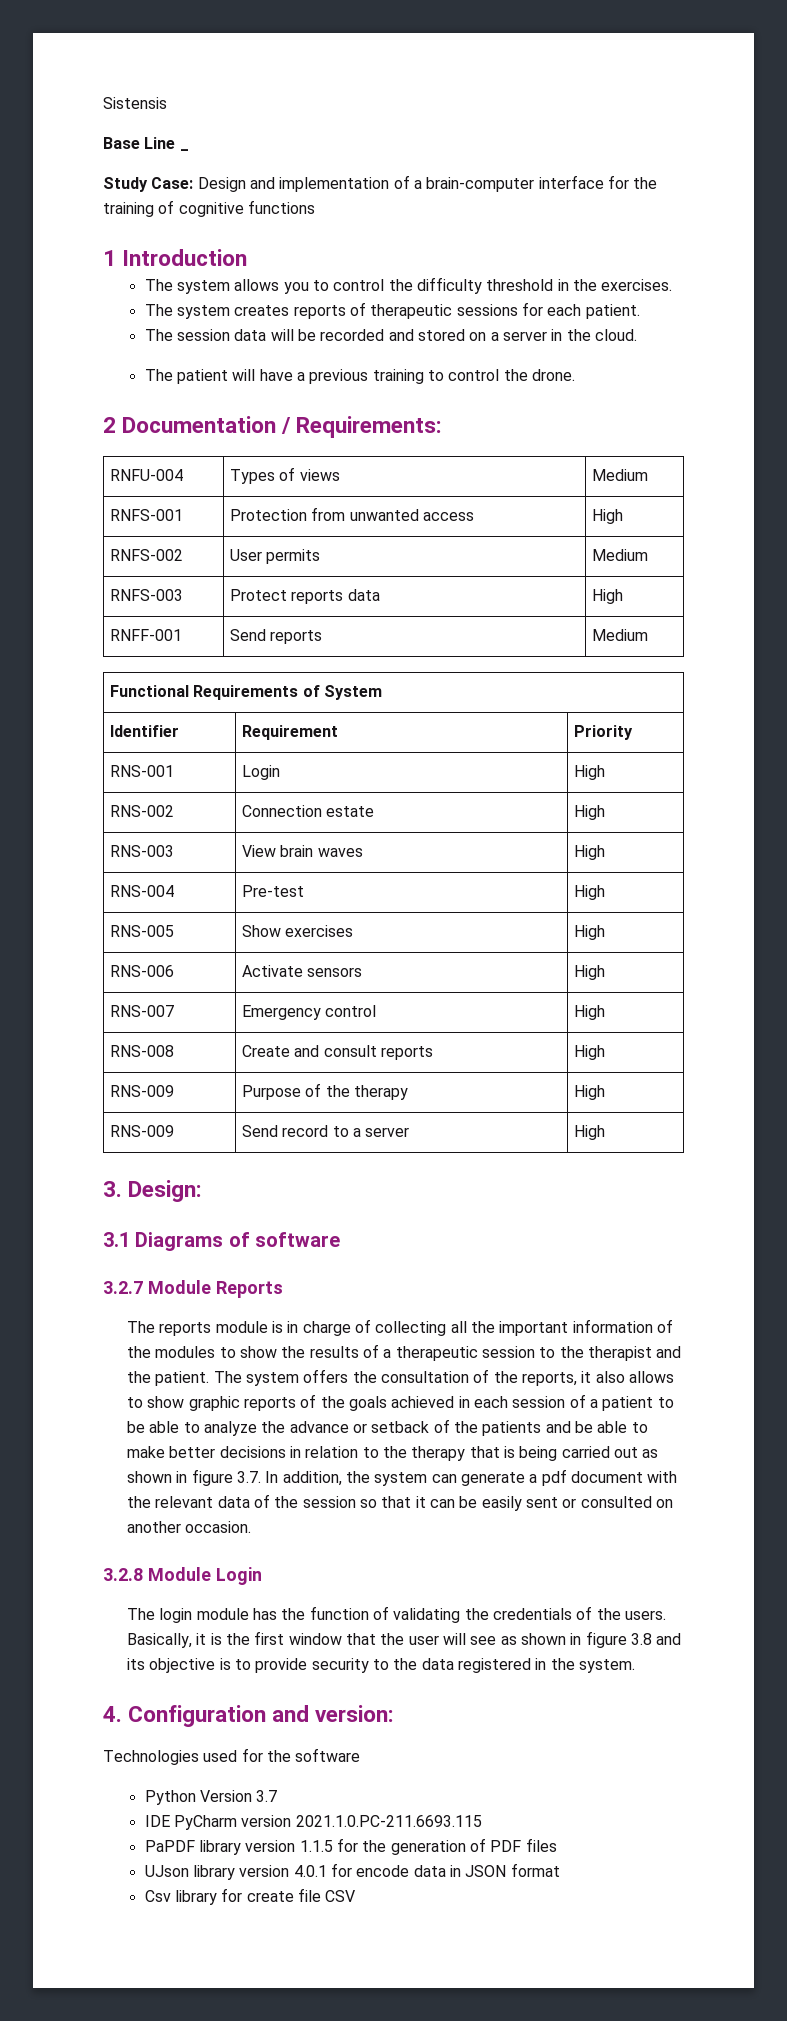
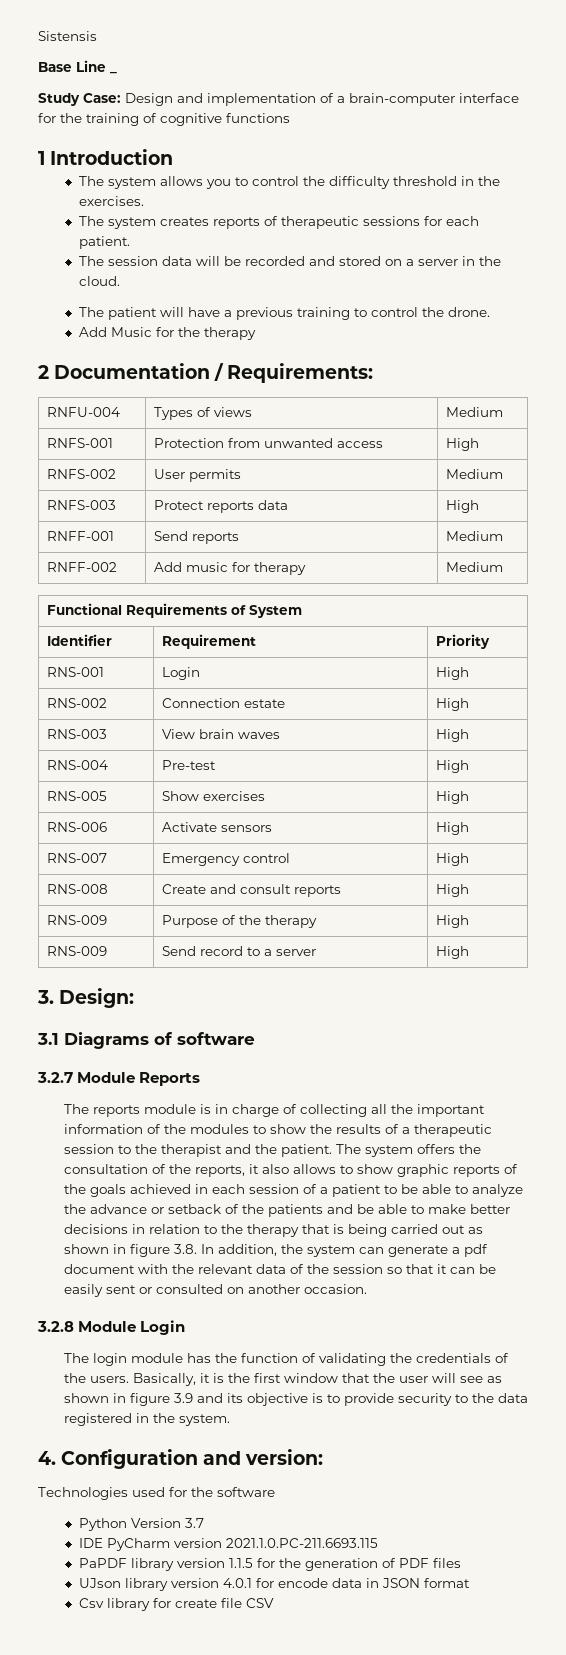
(575, 375) none -> [78,327,256,340] // Add Music for the therapy
(648, 635) none -> [47,562,118,572] [154,562,307,575] [446,562,504,572] // RNFF-002 | Add music for therapy | Medium
[237,1471,262,1483] 3.7. -> [173,1244,197,1254] 3.8.
[630,1633,652,1645] 3.8 -> [173,1393,193,1403] 3.9

